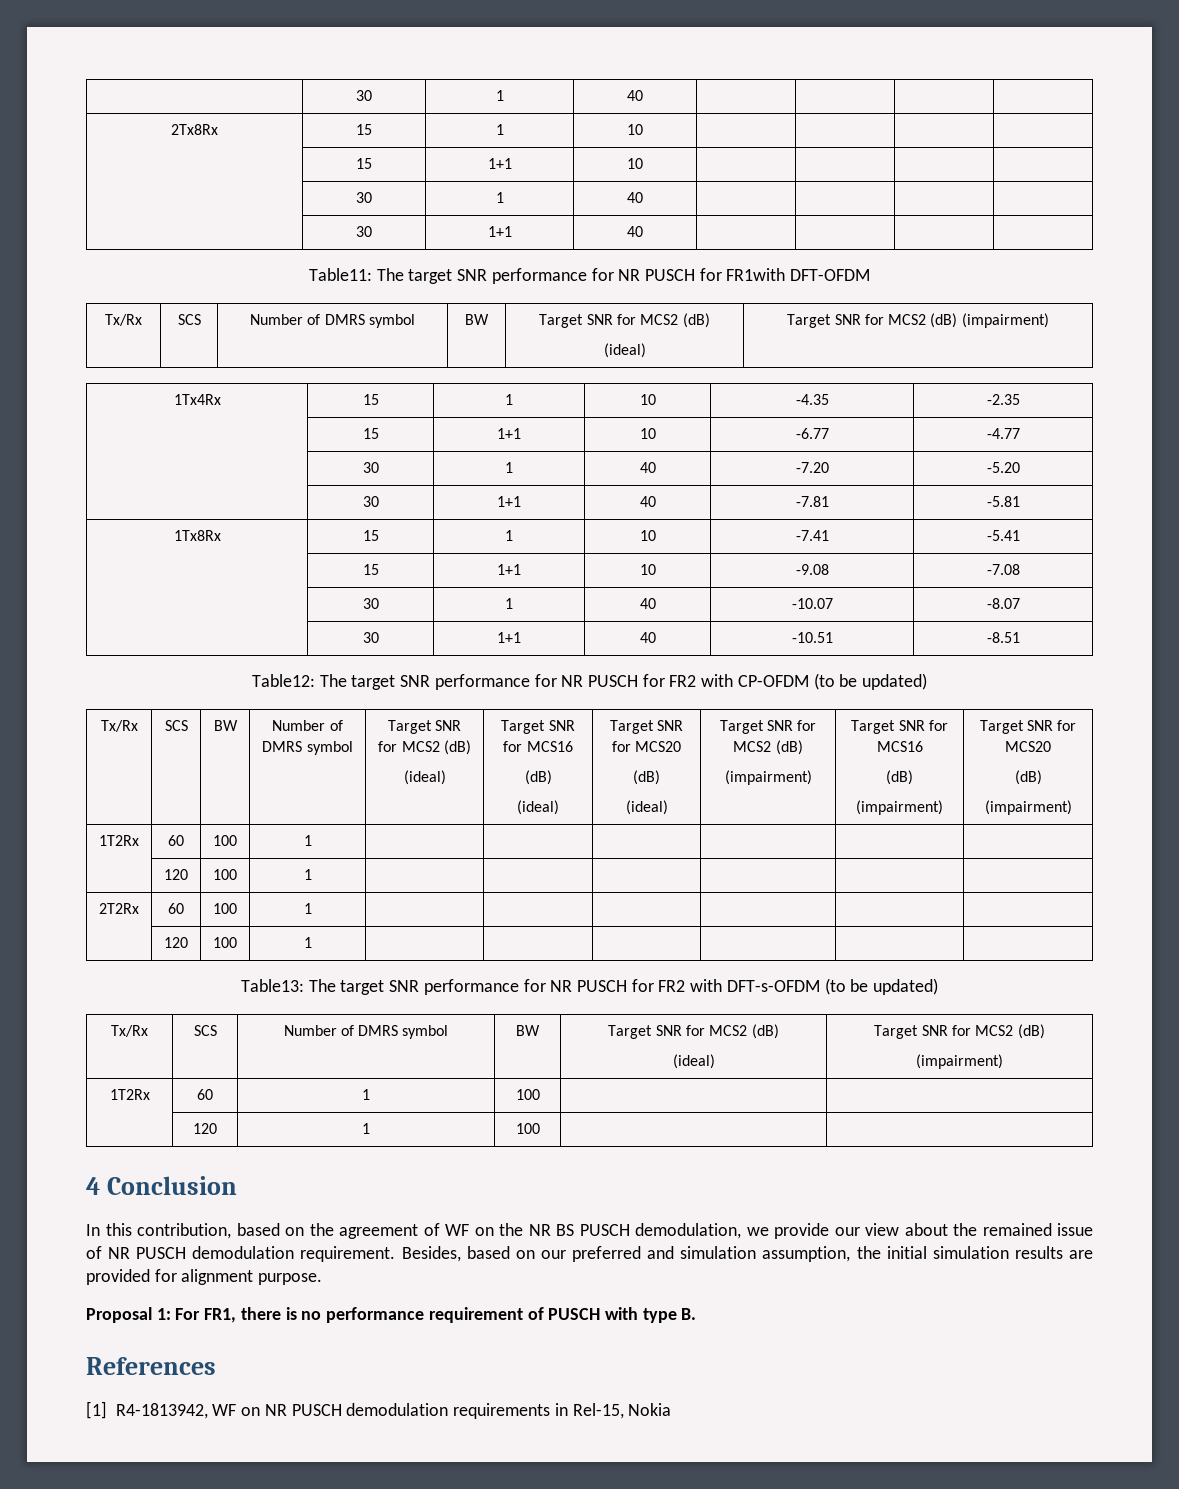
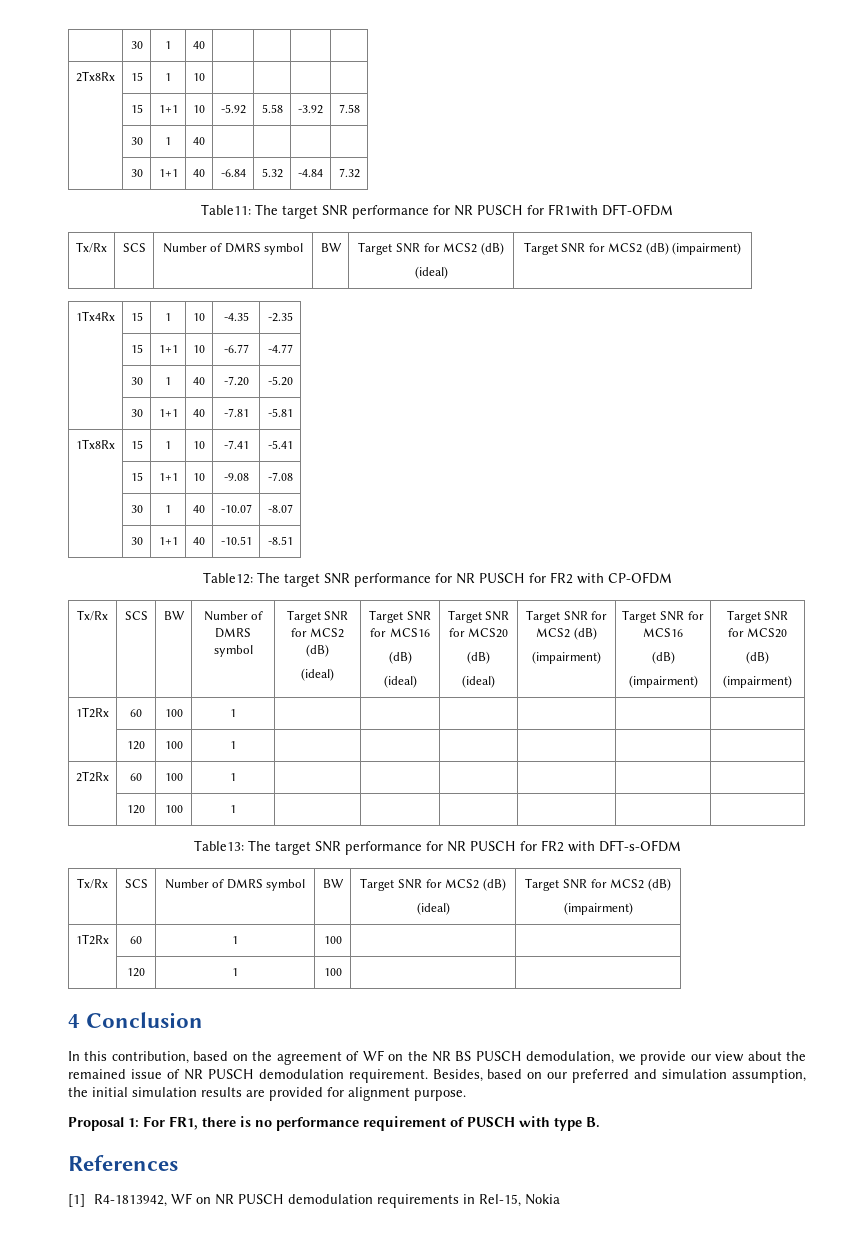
(643, 163) | | | -> [220,104,246,114] [261,104,283,113] [298,105,323,114] [338,104,360,113] -5.92 | 5.58 | -3.92 | 7.58
(643, 231) | | | -> [220,169,246,177] [261,168,283,178] [298,169,323,177] [338,168,360,178] -6.84 | 5.32 | -4.84 | 7.32
[813,673,928,690] (to be updated) -> (672, 578) none
[824,978,939,995] (to be updated) -> (681, 846) none

